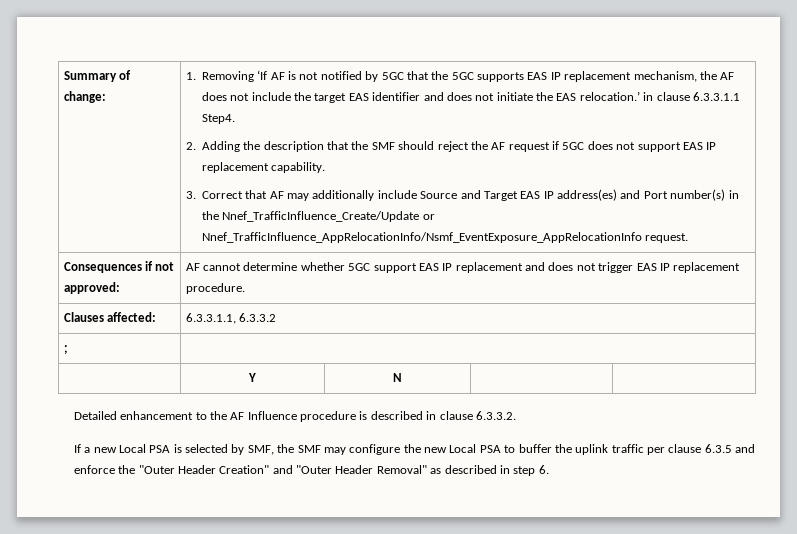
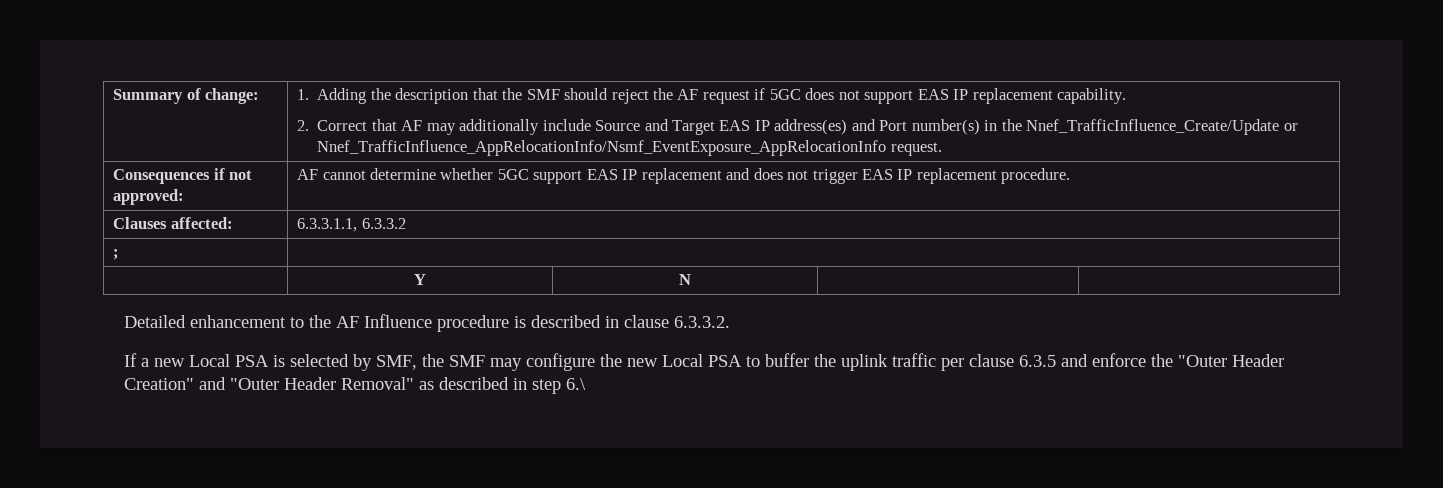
[201,70,735,82] [201,91,740,103] [201,114,235,124] [185,142,196,150] Removing ‘If AF is not notified by 5GC that the 5GC supports EAS IP replacement mechanism, the AF does not include the target EAS identifier and does not initiate the EAS relocation.’ in clause 6.3.3.1.1 Step4. // 2. -> (310, 94) none
[185,191,196,199] 3. -> [297,120,310,131] 2.
[538,465,549,474] 6. -> [566,378,587,390] 6.\

